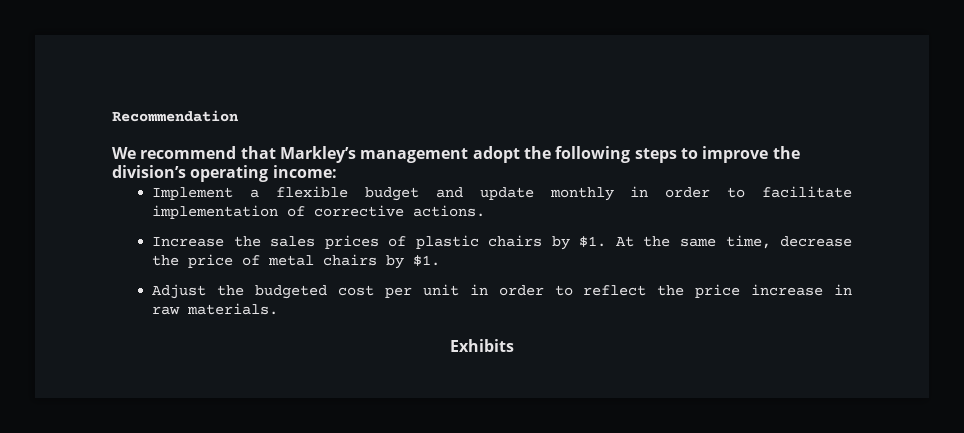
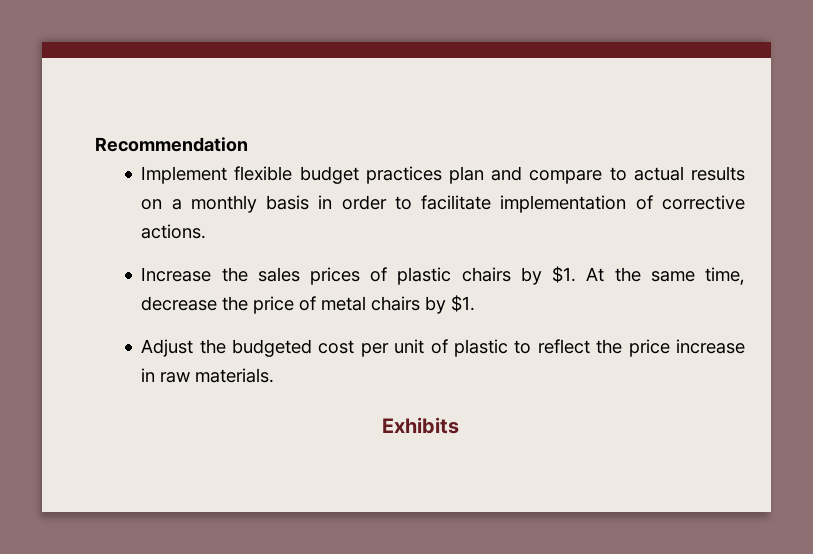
[112,146,800,163] [112,165,337,182] // We recommend that Markley’s management adopt the following steps to improve the division’s operating income: -> (248, 144) none
[250,189,260,198] a -> (228, 175) none
[435,187,614,201] and update monthly -> [365,166,745,184] [141,195,310,213] practices plan and compare to actual results on a monthly basis
[469,284,544,296] in order -> [430,339,509,357] of plastic

